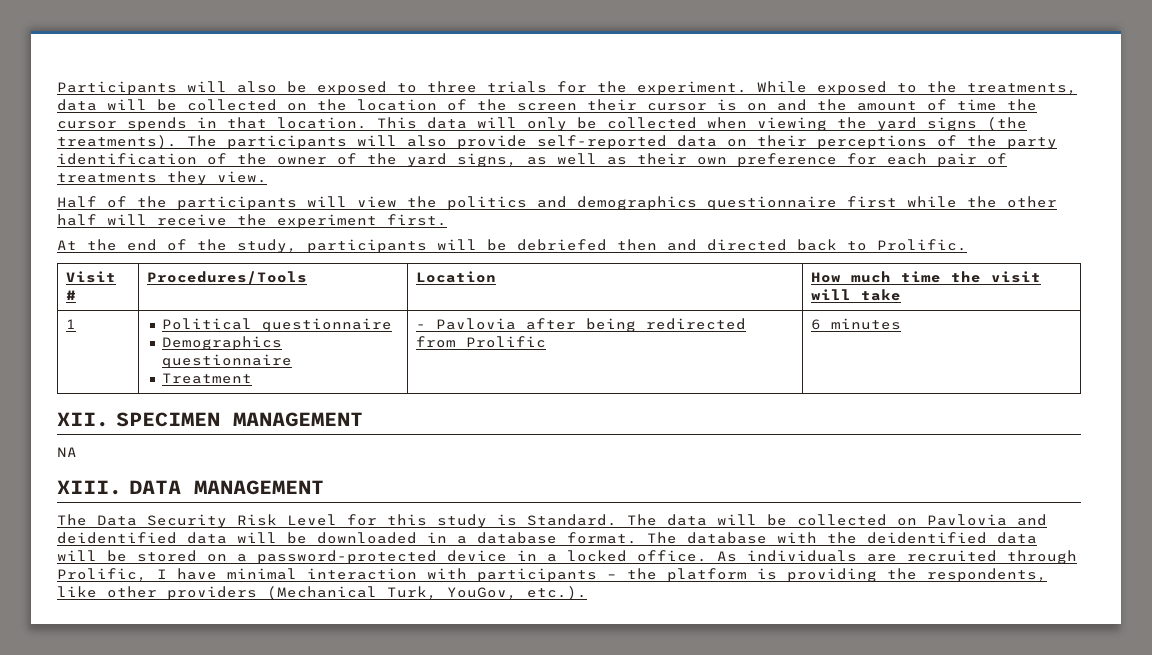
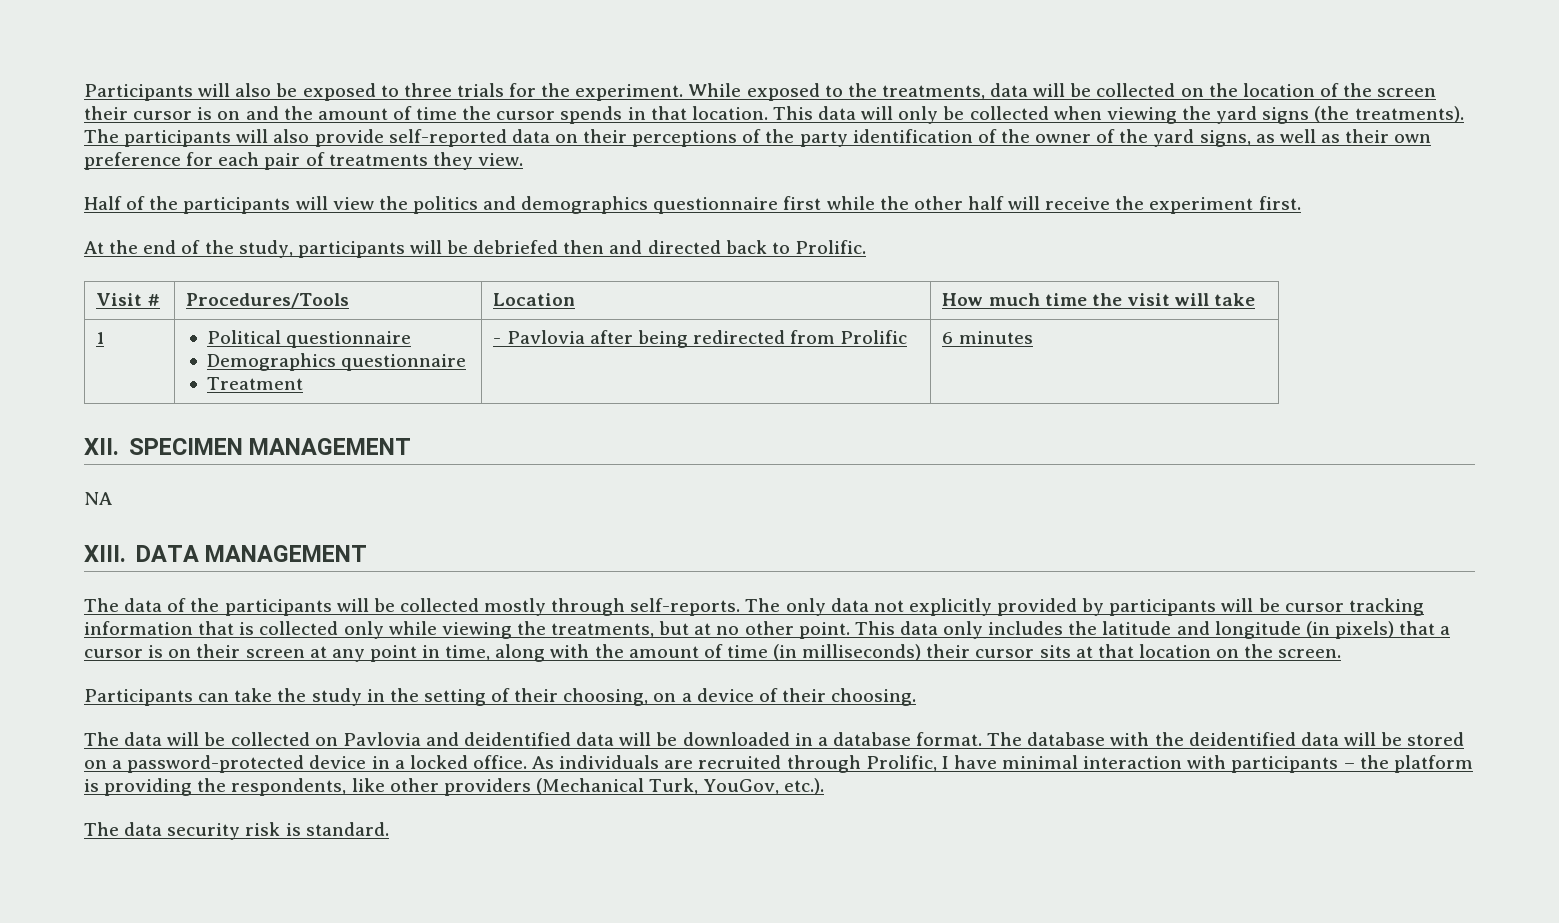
[97,514,617,528] Data Security Risk Level for this study is Standard. -> [124,598,1424,616] [84,621,1451,639] [84,644,1342,662] [84,688,917,706] data of the participants will be collected mostly through self-reports. The only data not explicitly provided by participants will be cursor tracking information that is collected only while viewing the treatments, but at no other point. This data only includes the latitude and longitude (in pixels) that a cursor is on their screen at any point in time, along with the amount of time (in milliseconds) their cursor sits at that location on the screen. // Participants can take the study in the setting of their choosing, on a device of their choosing. //
(587, 593) none -> [84,822,389,840] // The data security risk is standard.

